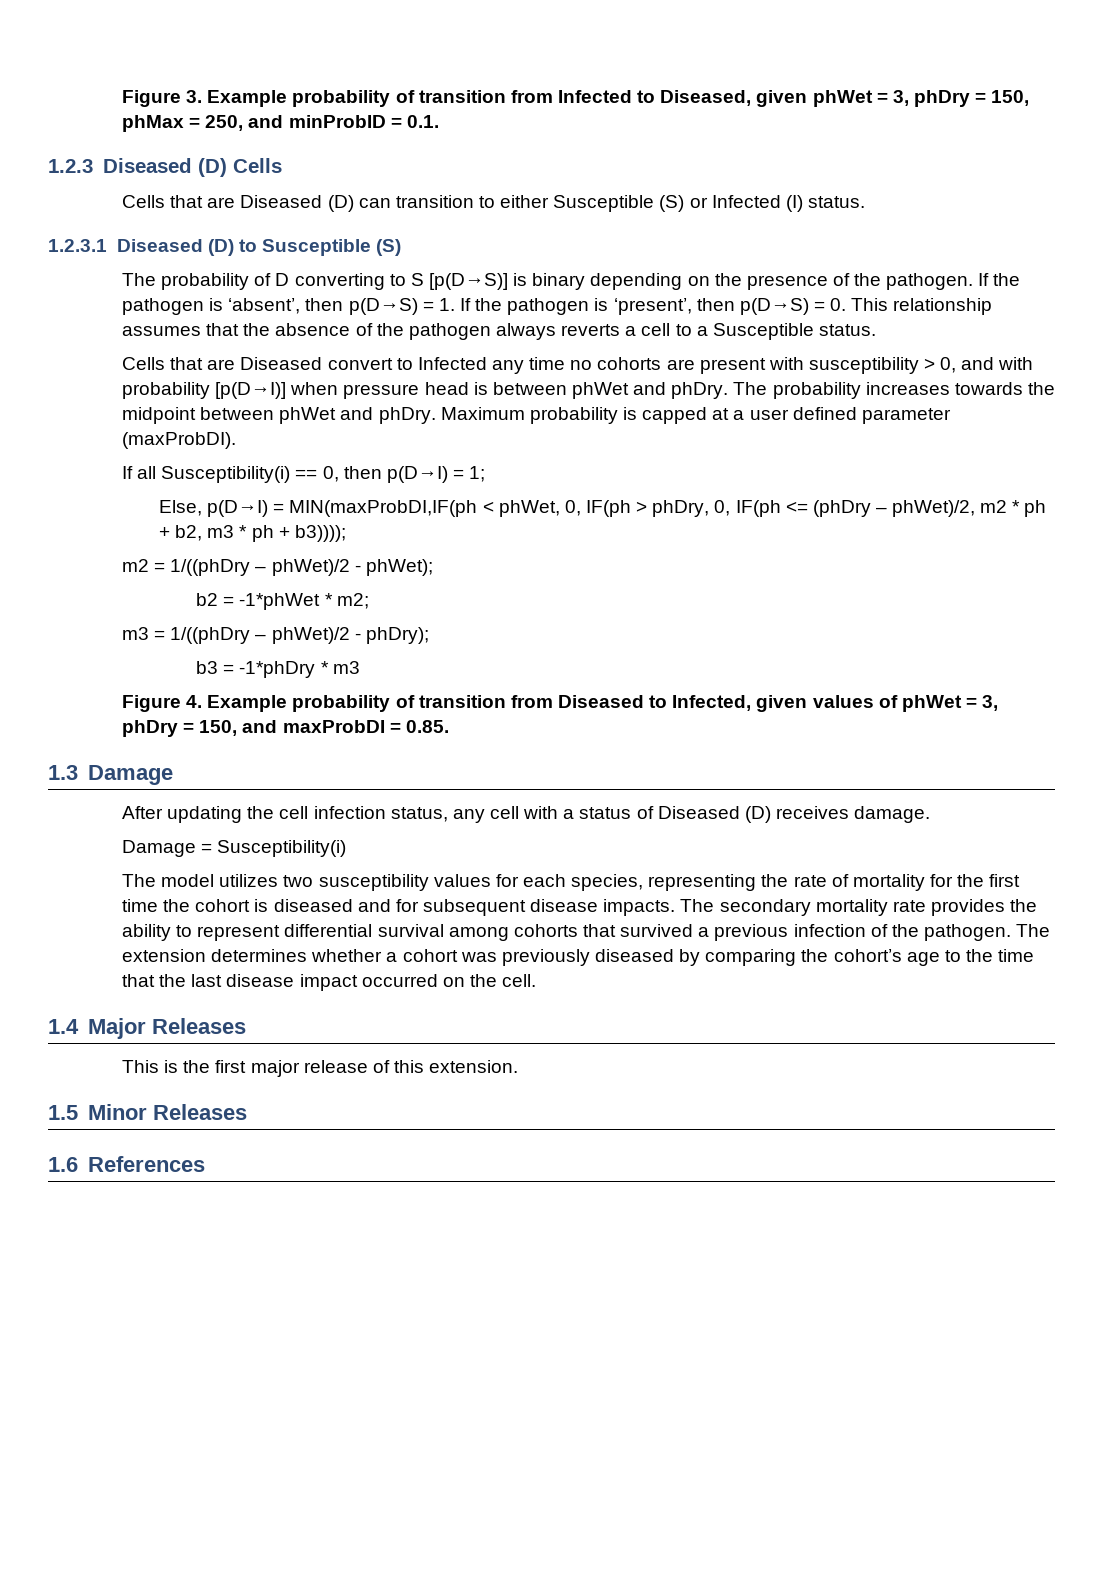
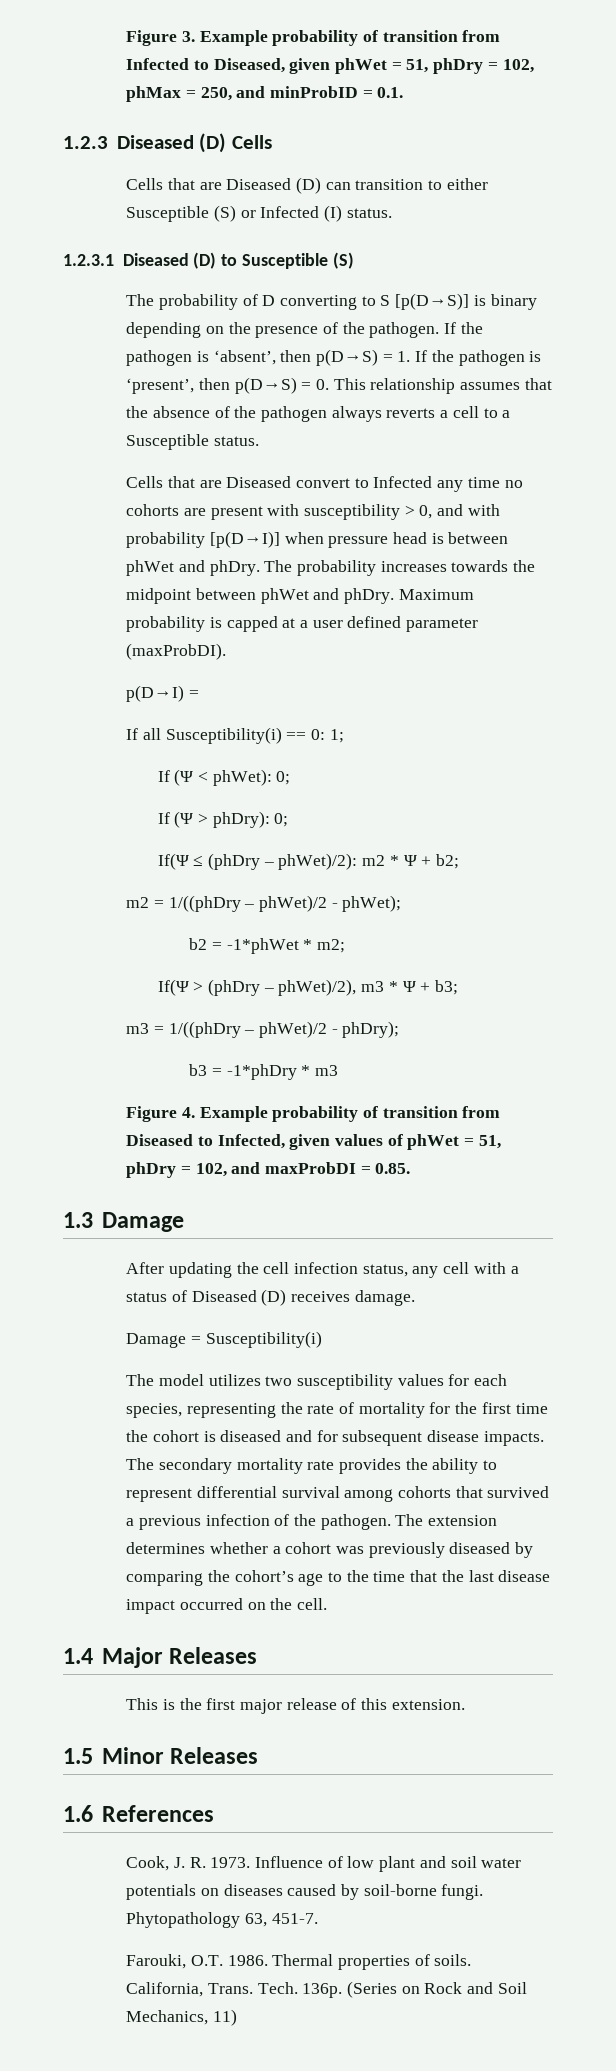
[892,90,1030,107] 3, phDry = 150, -> [406,58,534,74] 51, phDry = 102,
(237, 440) none -> [126,685,199,702] // p(D→I) =
[322,466,486,483] [159,500,976,517] 0, then p(D→I) = 1; // Else, p(D→I) = MIN(maxProbDI,IF(ph < phWet, 0, IF(ph > phDry, 0, IF(ph <= (phDry – phWet)/2, -> [310,729,344,743] [157,769,291,786] [157,811,289,828] [157,853,358,870] 0: 1; // If (Ψ < phWet): 0; // If (Ψ > phDry): 0; // If(Ψ ≤ (phDry – phWet)/2):
[1024,500,1047,517] [159,525,346,542] ph + b2, m3 * ph + b3)))); -> [403,854,460,869] Ψ + b2;
(369, 601) none -> [157,979,459,996] // If(Ψ > (phDry – phWet)/2), m3 * Ψ + b3;
[982,695,999,711] [122,720,238,737] 3, phDry = 150, -> [478,1135,501,1149] [126,1162,227,1178] 51, phDry = 102,
(205, 1164) none -> [126,1856,522,1872] [126,1884,484,1900] [126,1912,318,1928] [126,1954,472,1970] [126,1981,527,1998] [126,2009,237,2026] // Cook, J. R. 1973. Influence of low plant and soil water potentials on diseases caused by soil-borne fungi. Phytopathology 63, 451-7. // Farouki, O.T. 1986. Thermal properties of soils. California, Trans. Tech. 136p. (Series on Rock and Soil Mechanics, 11)

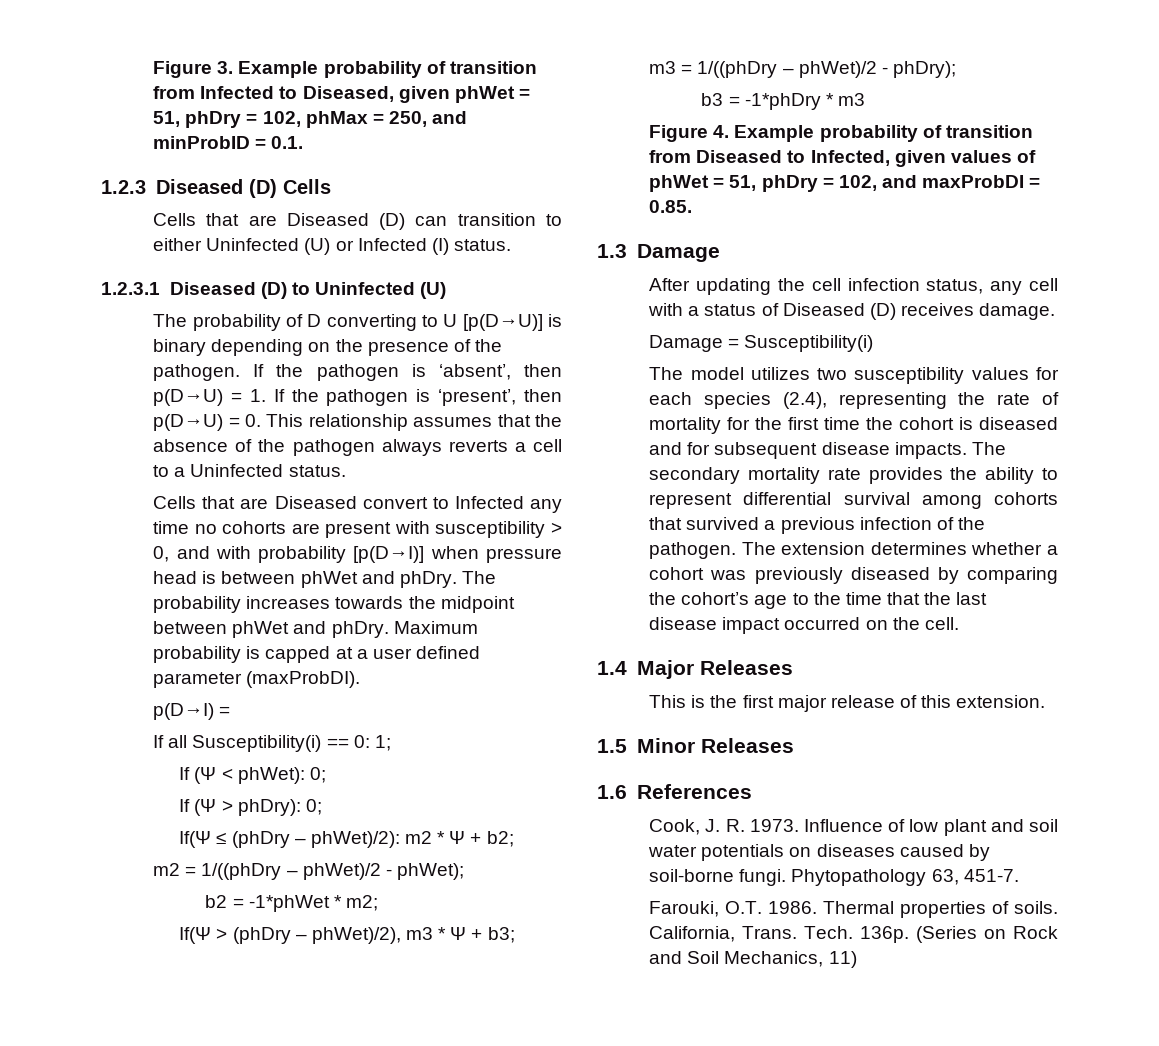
[126,205,236,222] Susceptible (S) -> [206,238,331,255] Uninfected (U)
[241,252,354,269] Susceptible (S) -> [314,282,447,299] Uninfected (U)
[380,293,470,310] S [p(D→S)] -> [443,314,543,331] U [p(D→U)]
[315,349,378,366] p(D→S) -> [153,389,224,406] p(D→U)
[234,377,297,394] p(D→S) -> [153,414,224,431] p(D→U)
[126,434,210,450] Susceptible -> [190,464,284,477] Uninfected
[126,1403,183,1418] species, -> [704,392,827,409] species (2.4),

